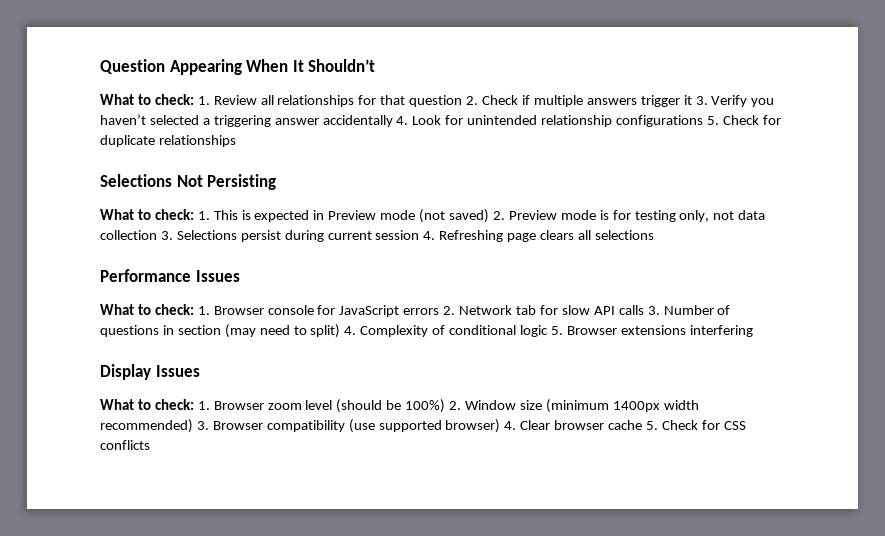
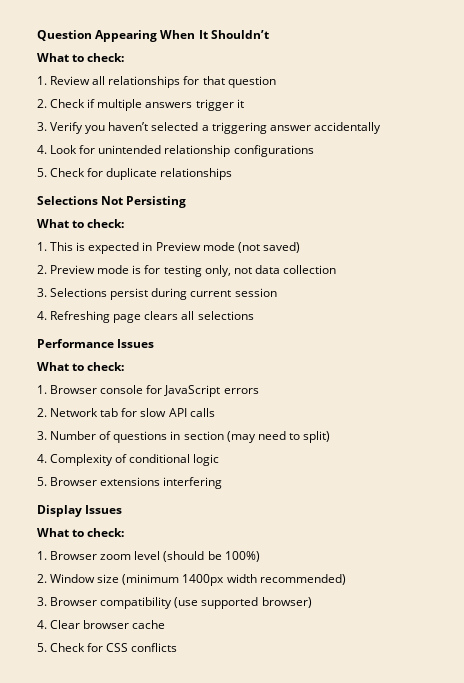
(194, 99) none -> (125, 57) //
(463, 101) none -> (276, 82) //
(692, 100) none -> (244, 103) //
(393, 121) none -> (381, 128) //
(704, 121) none -> (314, 151) //
(194, 214) none -> (125, 223) //
(490, 216) none -> (300, 247) //
(157, 235) none -> (336, 269) //
(420, 235) none -> (277, 292) //
(194, 309) none -> (125, 366) //
(440, 311) none -> (259, 391) //
(644, 310) none -> (215, 412) //
(341, 331) none -> (330, 437) //
(549, 331) none -> (220, 460) //
(194, 404) none -> (125, 532) //
(446, 406) none -> (260, 556) //
(193, 426) none -> (346, 579) //
(501, 426) none -> (312, 602) //
(643, 425) none -> (166, 624) //

